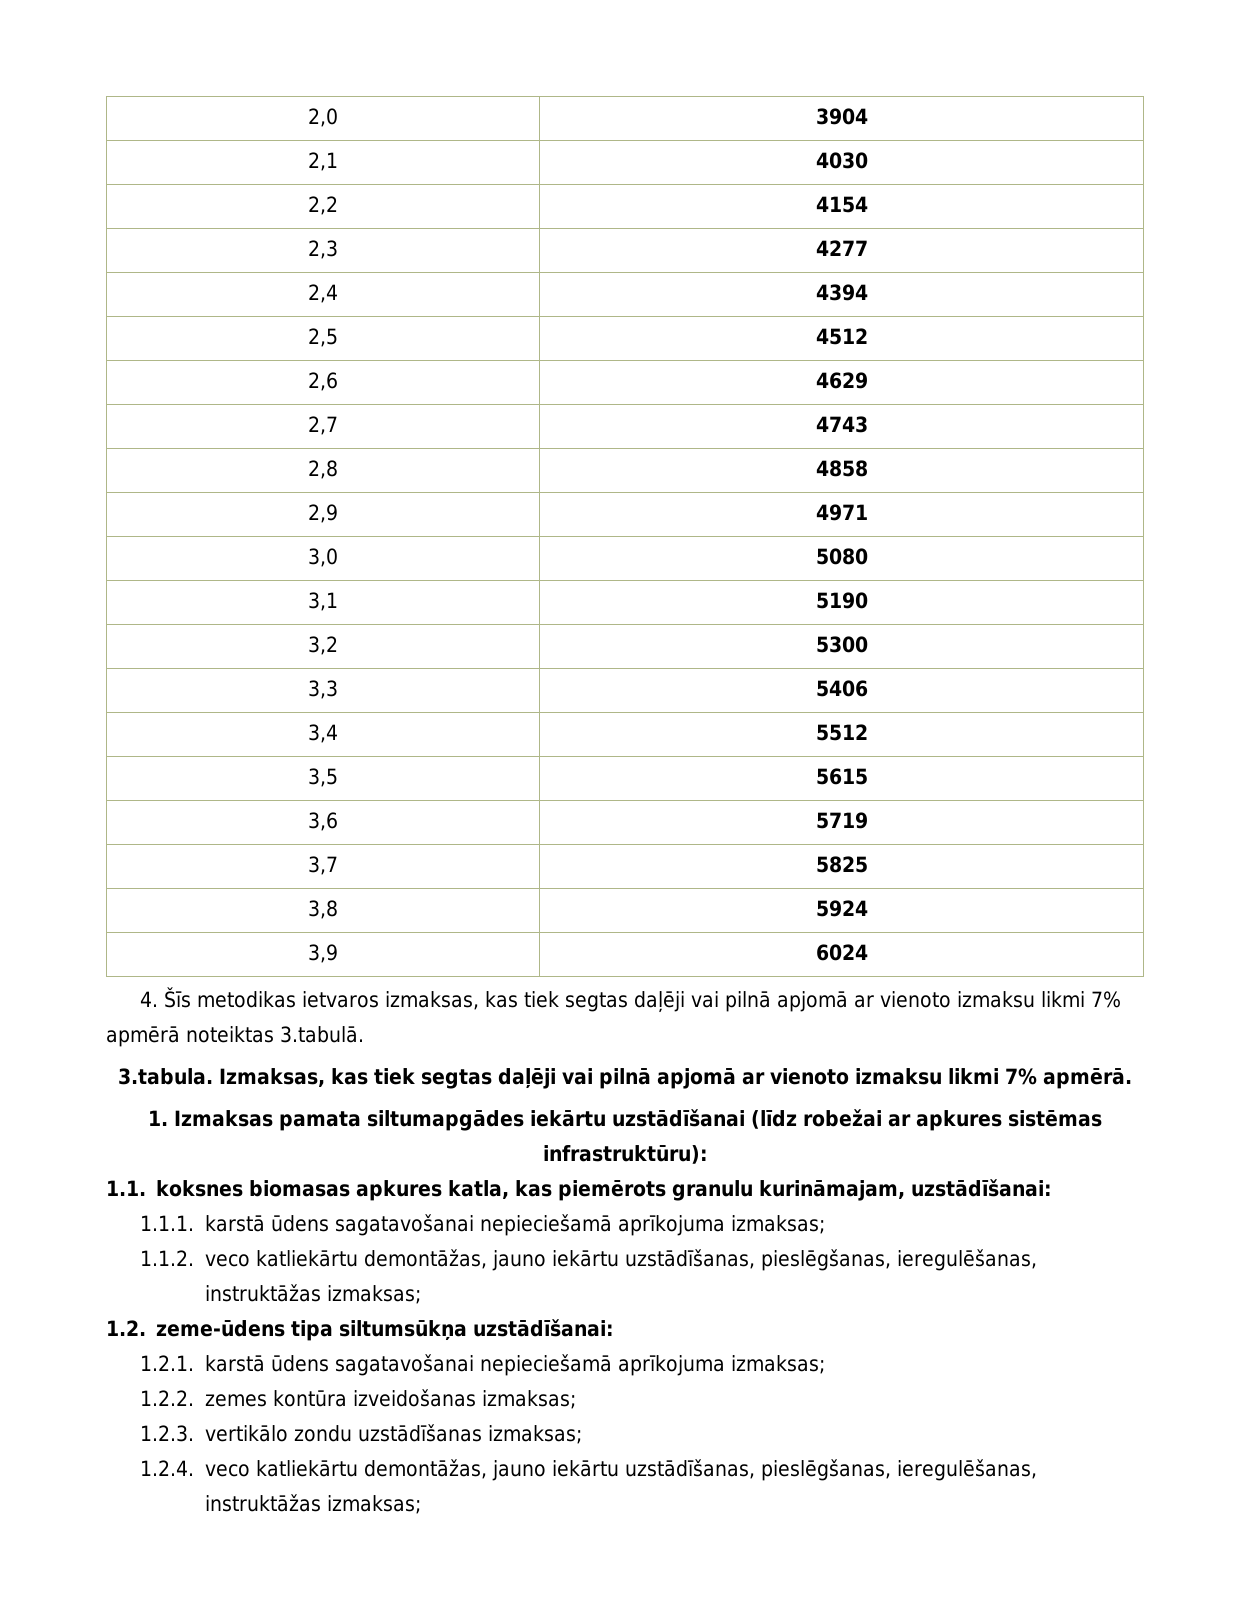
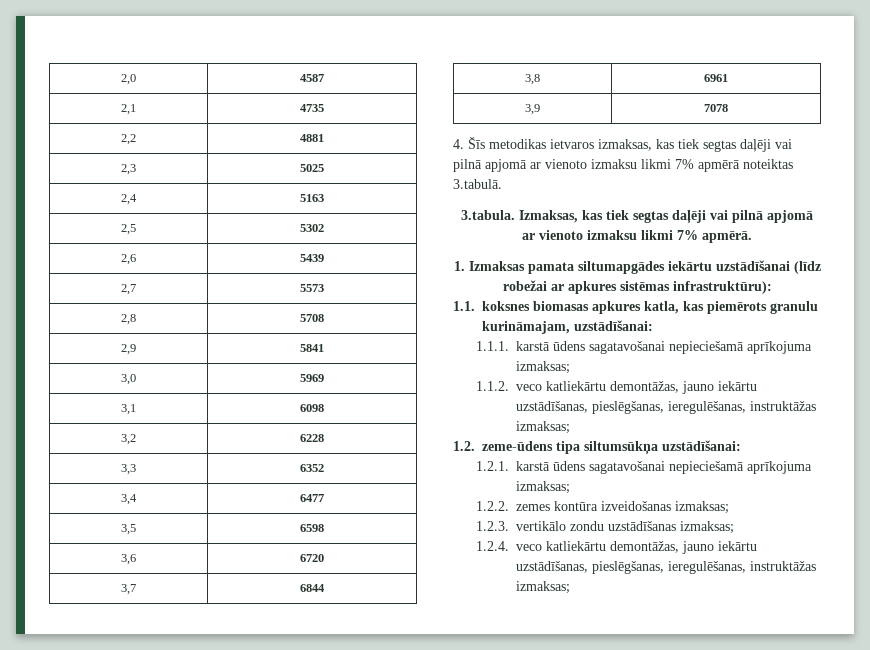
[815,108,868,125] 3904 -> [300,74,324,82] 4587
[815,152,868,169] 4030 -> [300,104,324,112] 4735
[815,196,868,213] 4154 -> [300,134,324,142] 4881
[815,240,868,256] 4277 -> [300,164,324,172] 5025
[815,284,868,301] 4394 -> [300,194,324,202] 5163
[815,328,868,345] 4512 -> [300,224,324,232] 5302
[815,372,868,389] 4629 -> [300,254,324,262] 5439
[815,416,868,433] 4743 -> [300,284,324,292] 5573
[815,460,868,477] 4858 -> [300,314,324,322] 5708
[815,504,868,521] 4971 -> [300,344,324,352] 5841
[815,548,868,565] 5080 -> [300,374,324,382] 5969
[815,592,868,609] 5190 -> [300,404,324,412] 6098
[815,636,868,653] 5300 -> [300,434,324,442] 6228
[815,680,868,697] 5406 -> [300,464,324,472] 6352
[815,724,868,741] 5512 -> [300,494,324,502] 6477
[815,768,868,785] 5615 -> [300,524,324,532] 6598
[815,812,868,829] 5719 -> [300,554,324,562] 6720
[815,856,868,873] 5825 -> [300,584,325,592] 6844
[815,900,868,917] 5924 -> [704,74,728,82] 6961
[815,944,868,961] 6024 -> [704,104,728,112] 7078

